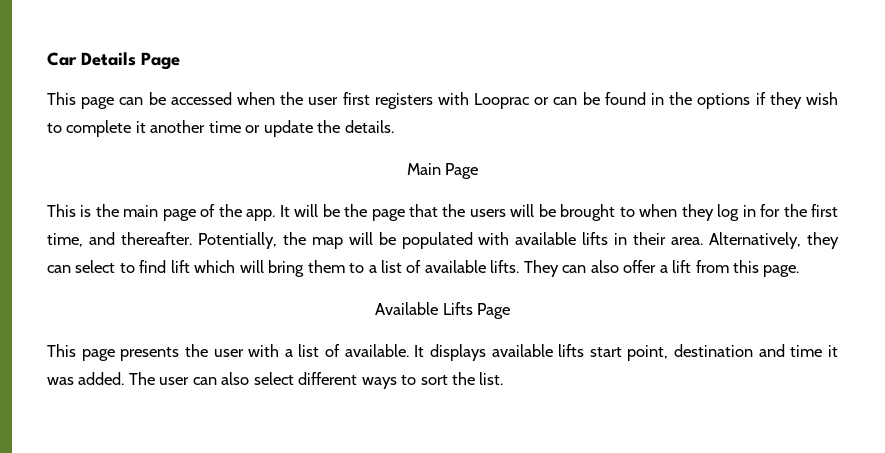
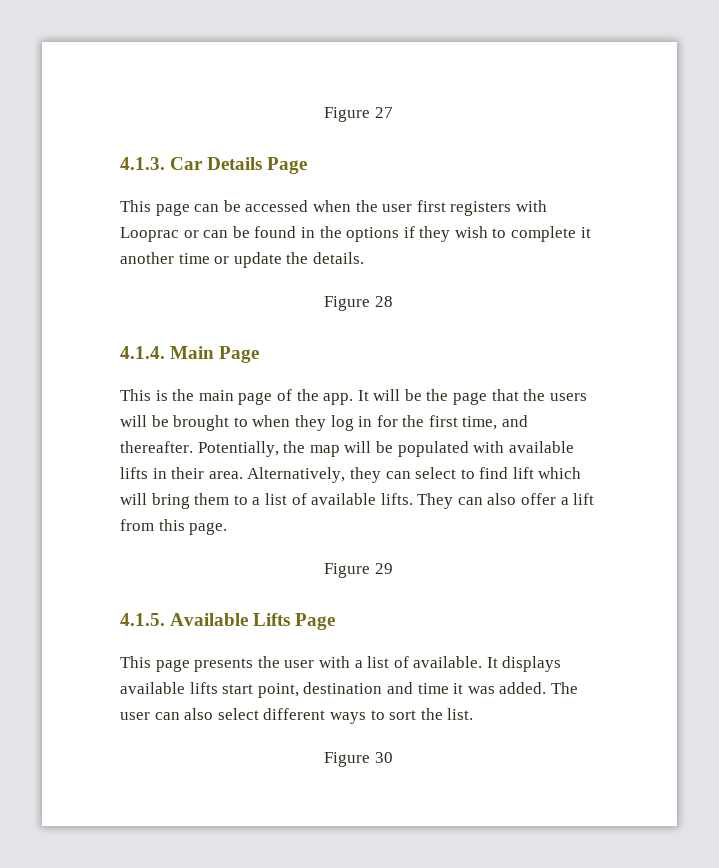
(47, 59) none -> [324,107,393,122] [120,157,165,170] Figure 27 // 4.1.3.
(394, 126) none -> [324,296,393,311] [120,346,165,359] Figure 28 // 4.1.4.
(800, 271) none -> [324,563,393,578] [120,613,165,626] Figure 29 // 4.1.5.
(504, 378) none -> [324,752,393,767] // Figure 30

